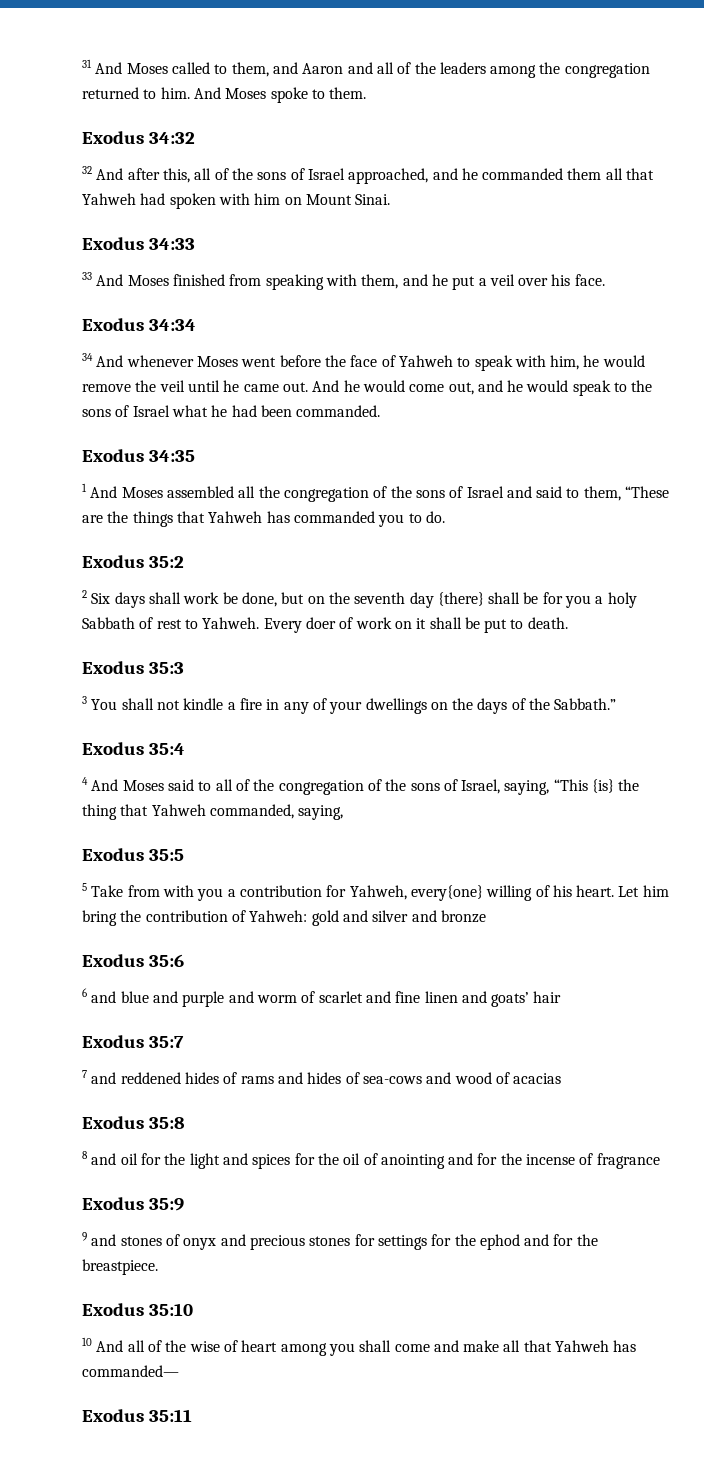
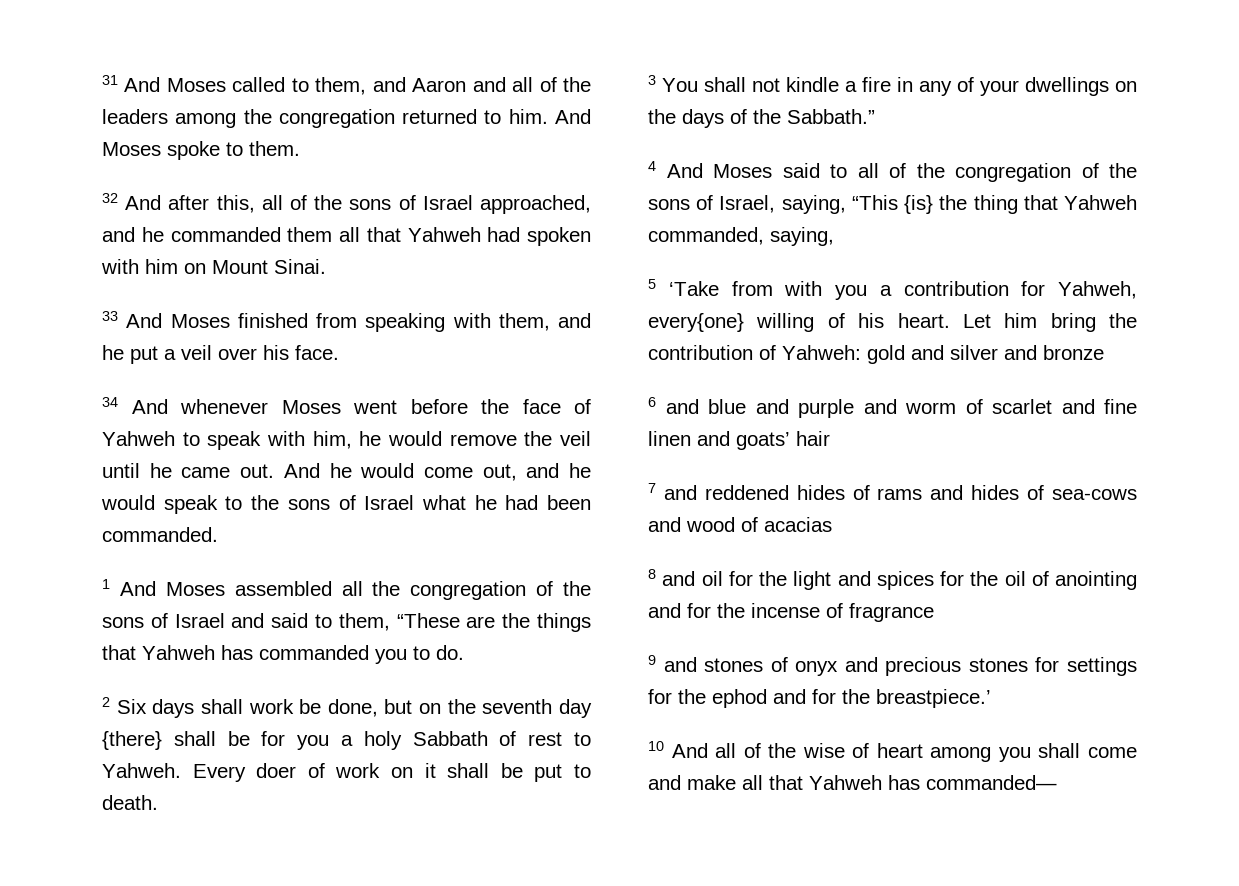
[82,131,195,144] // Exodus 34:32 -> (300, 148) none
[82,237,195,250] // Exodus 34:33 -> (326, 266) none
[82,318,196,331] // Exodus 34:34 -> (339, 352) none
[82,449,195,462] // Exodus 34:35 -> (218, 534) none
[82,555,184,568] // Exodus 35:2 -> (464, 652) none
[82,661,184,674] // Exodus 35:3 -> (158, 802) none
[82,742,185,755] // Exodus 35:4 -> (875, 116) none
[82,848,184,861] // Exodus 35:5 -> (834, 236) none
[91,885,124,897] Take -> [668,281,719,296] ‘Take
[82,954,184,967] // Exodus 35:6 -> (1104, 352) none
[82,1035,184,1048] // Exodus 35:7 -> (830, 438) none
[82,1116,185,1129] // Exodus 35:8 -> (832, 524) none
[82,1197,184,1211] // Exodus 35:9 -> (934, 612) none
[82,1259,158,1275] [82,1303,193,1316] breastpiece. // Exodus 35:10 -> [876,689,991,708] breastpiece.’
[82,1409,192,1422] // Exodus 35:11 -> (1057, 782) none

